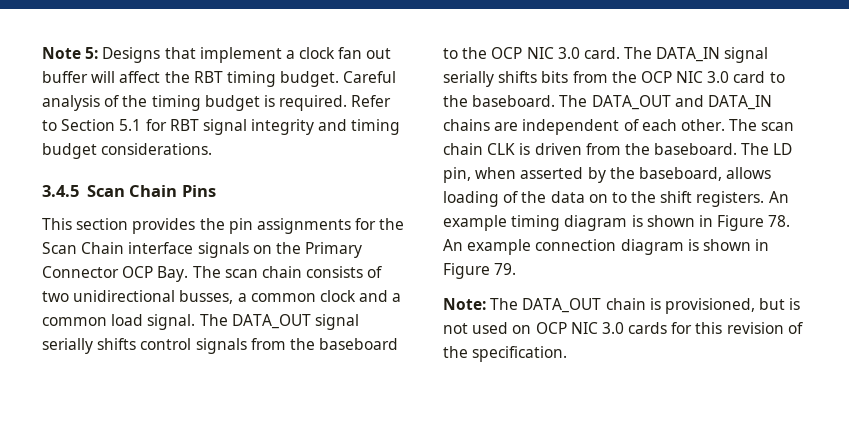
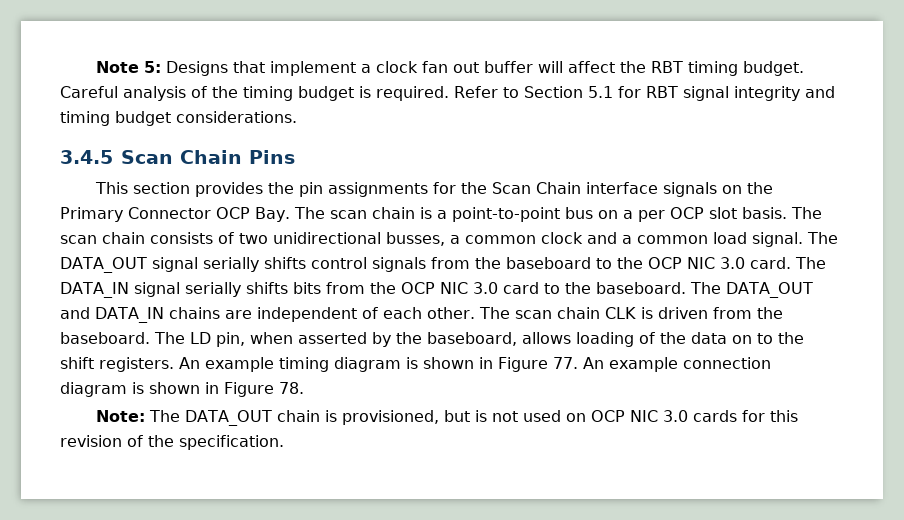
(302, 272) none -> [419,207,822,222] [60,232,145,244] is a point-to-point bus on a per OCP slot basis. The scan chain
[768,215,791,227] 78. -> [552,357,578,369] 77.
[494,263,517,275] 79. -> [278,382,304,394] 78.

